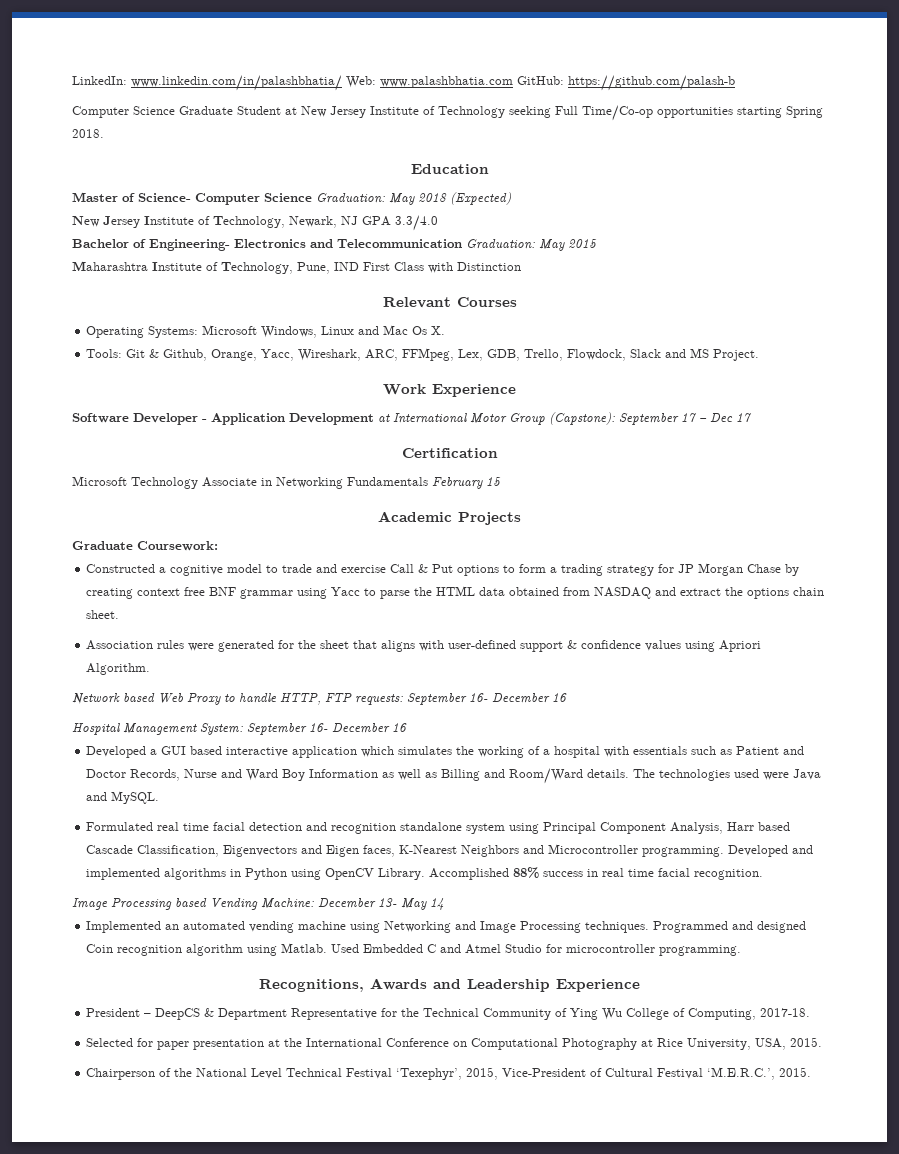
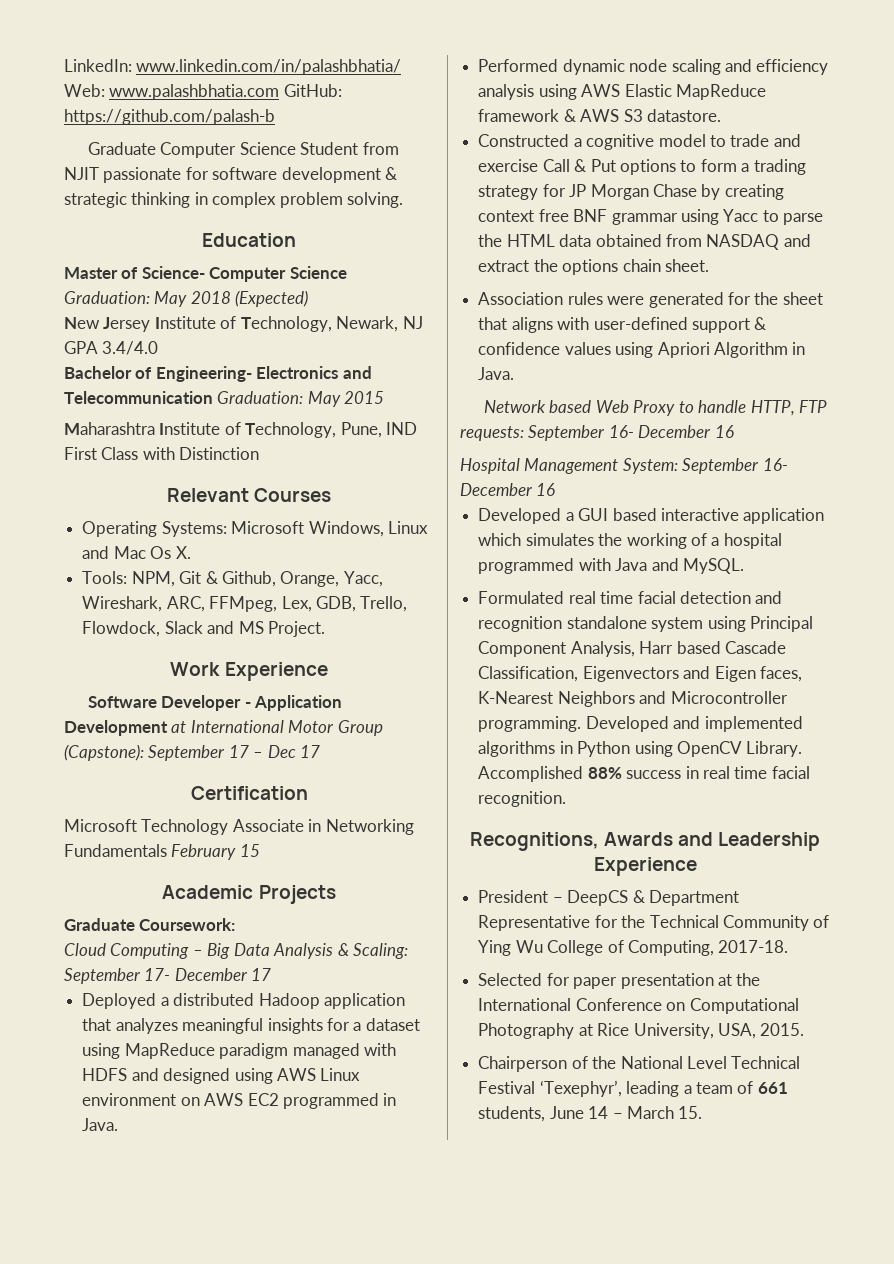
[72,105,823,121] [72,129,104,138] Computer Science Graduate Student at New Jersey Institute of Technology seeking Full Time/Co-op opportunities starting Spring 2018. -> [87,142,399,158] [64,167,398,183] [64,192,404,208] Graduate Computer Science Student from NJIT passionate for software development & strategic thinking in complex problem solving.
[395,215,438,231] 3.3/4.0 -> [102,341,159,355] 3.4/4.0
(123, 353) none -> [131,571,175,587] NPM,
(218, 546) none -> [64,943,409,959] [64,968,272,984] [82,993,405,1009] [82,1018,420,1034] [82,1043,396,1059] [82,1068,361,1084] [82,1093,397,1109] [82,1118,119,1131] [478,59,829,75] [478,84,766,100] [478,109,721,122] // Cloud Computing – Big Data Analysis & Scaling: September 17- December 17 // Deployed a distributed Hadoop application that analyzes meaningful insights for a dataset using MapReduce paradigm managed with HDFS and designed using AWS Linux environment on AWS EC2 programmed in Java. // Performed dynamic node scaling and efficiency analysis using AWS Elastic MapReduce framework & AWS S3 datastore.
[86,663,151,675] Algorithm. -> [713,342,806,358] [478,367,515,380] Algorithm in Java.
[604,746,805,757] [86,768,790,784] with essentials such as Patient and Doctor Records, Nurse and Ward Boy Information as well as Billing and Room/Ward details. The technologies used were -> [478,558,611,574] programmed with
[72,898,444,910] [86,921,807,933] [86,943,742,956] // Image Processing based Vending Machine: December 13- May 14 // Implemented an automated vending machine using Networking and Image Processing techniques. Programmed and designed Coin recognition algorithm using Matlab. Used Embedded C and Atmel Studio for microcontroller programming. -> (567, 799) none
[466,1067,812,1080] 2015, Vice-President of Cultural Festival ‘M.E.R.C.’, 2015. -> [626,1081,788,1097] [478,1106,703,1122] leading a team of 661 students, June 14 – March 15.

